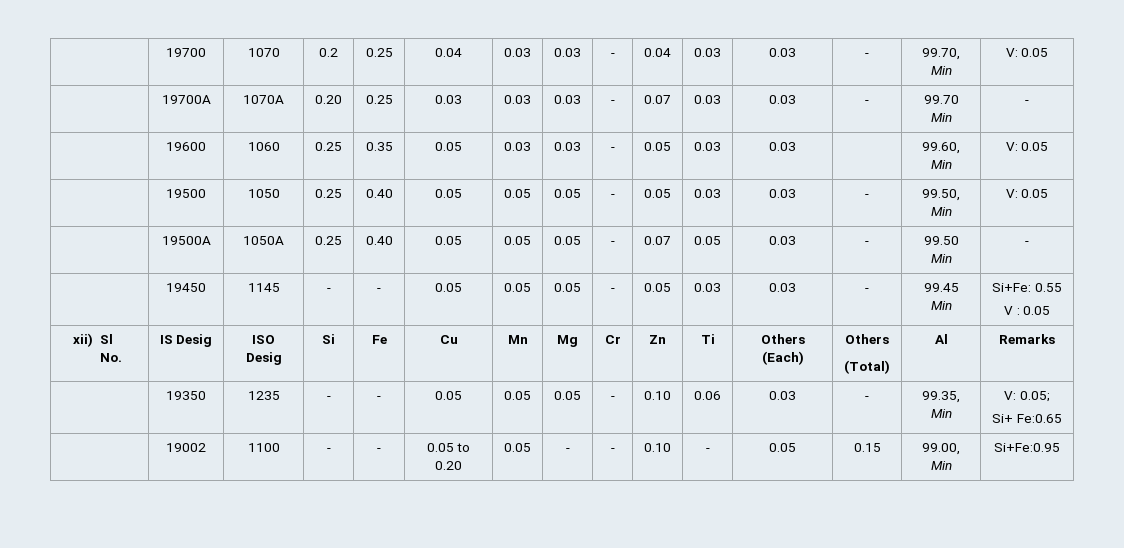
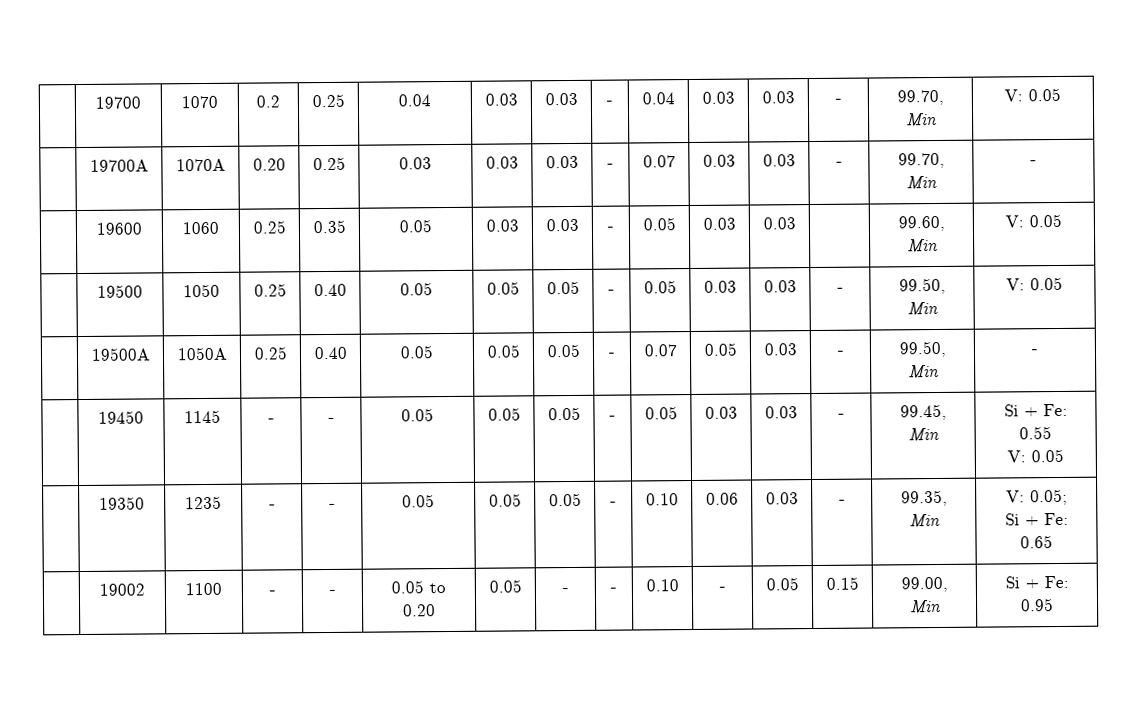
[923,95,959,104] 99.70 -> [897,152,945,169] 99.70,
[923,236,959,245] 99.50 -> [898,340,947,358] 99.50,
[923,283,959,292] [930,301,952,310] [992,283,1032,292] 99.45 Min | Si+Fe: -> [899,403,947,421] [907,427,939,442] [1003,403,1068,417] 99.45, Min | Si + Fe:
[1003,306,1051,315] [72,333,113,347] [99,353,122,362] [159,334,213,347] [252,335,275,344] [245,352,282,365] [322,334,335,344] [371,335,387,344] [439,335,458,344] [507,335,528,344] [557,335,578,347] [604,335,621,344] [649,335,666,344] [700,334,715,344] [760,334,805,344] [761,351,804,365] [845,334,889,344] [844,360,890,374] [934,334,948,344] [999,334,1055,344] V : 0.05 // xii) Sl No. | IS Desig | ISO Desig | Si | Fe | Cu | Mn | Mg | Cr | Zn | Ti | Others (Each) | Others // (Total) | Al | Remarks -> [1007,448,1064,463] V: 0.05
[992,414,1062,423] Si+ Fe:0.65 -> [1004,512,1069,526] [1020,535,1053,549] Si + Fe: 0.65
[994,443,1060,452] Si+Fe:0.95 -> [1004,575,1069,589] [1020,598,1054,612] Si + Fe: 0.95

